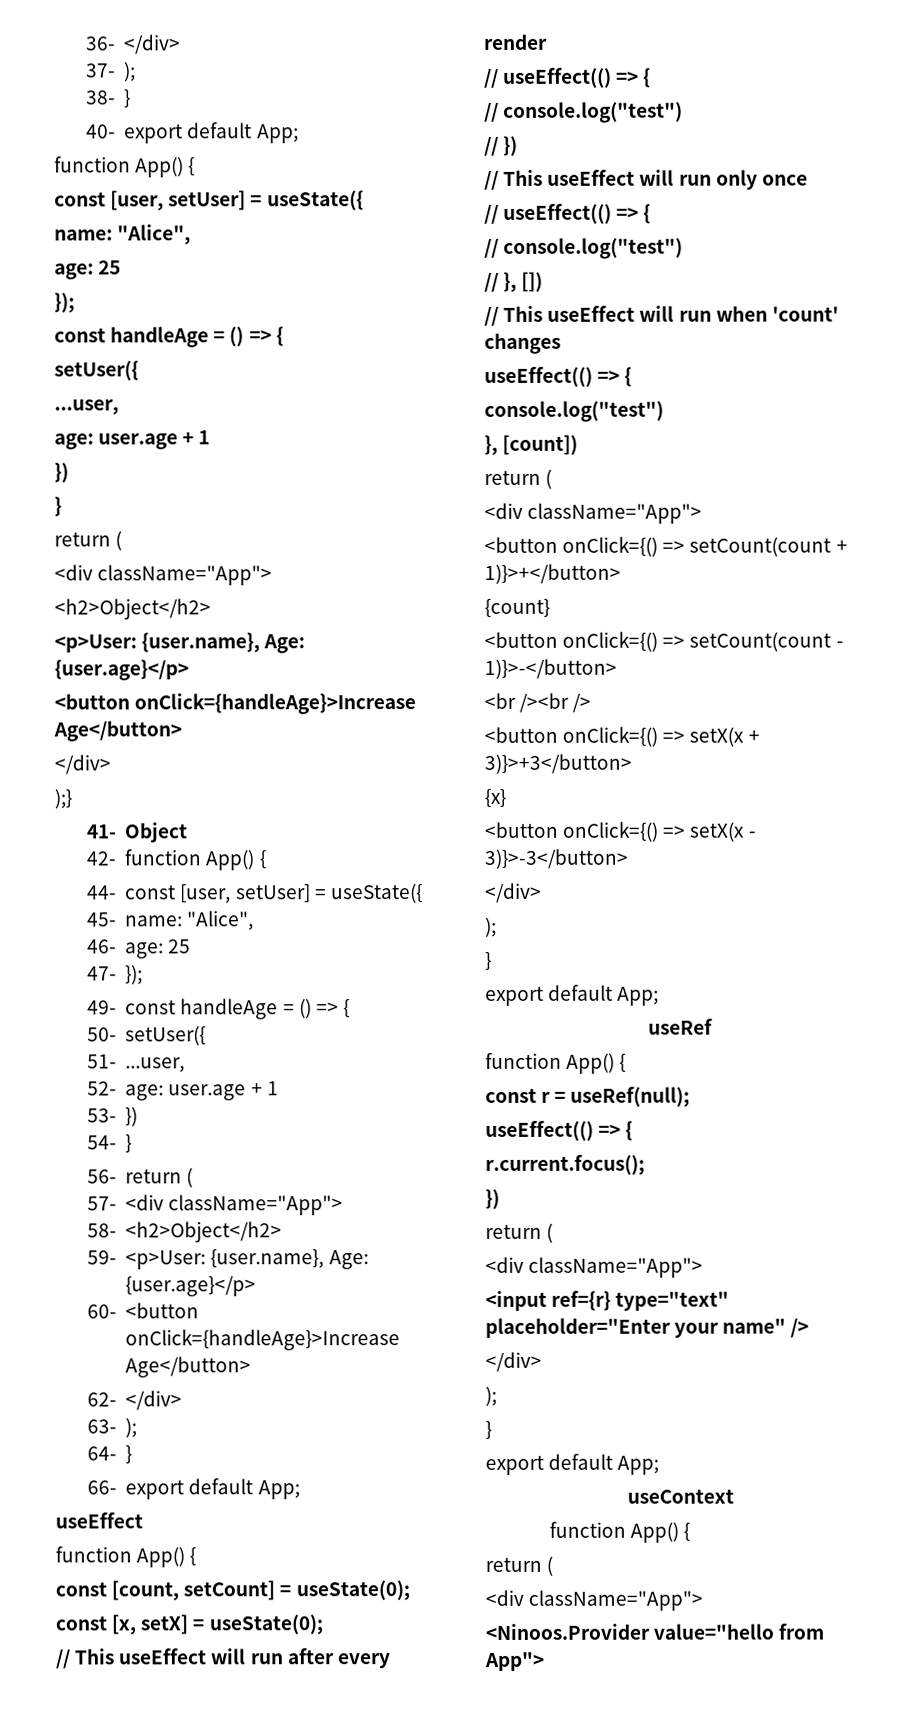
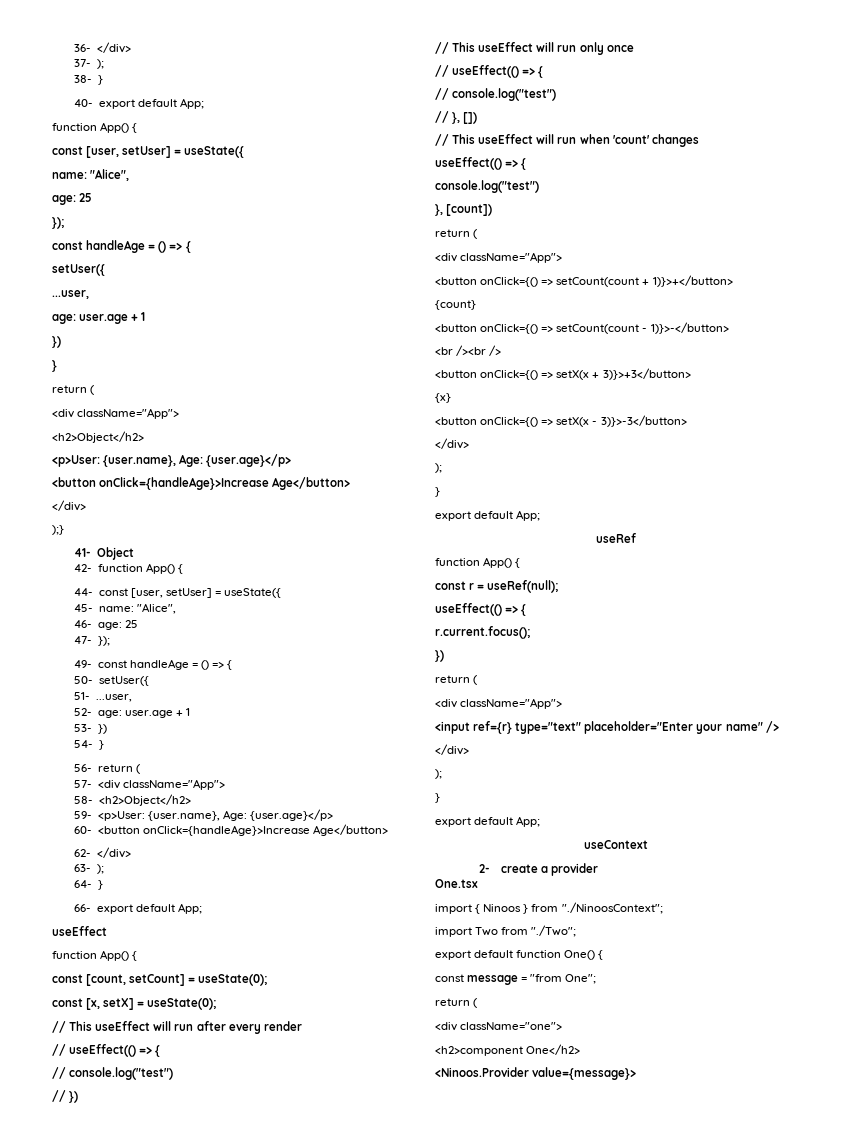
[548,1521,690,1543] [485,1555,554,1576] [485,1589,704,1611] [485,1623,825,1640] [484,1651,544,1671] function App() { // return ( // <div className="App"> // <Ninoos.Provider value="hello from App"> -> [479,863,599,876] [435,879,478,888] [435,902,663,914] [435,925,577,937] [435,950,604,960] [435,974,597,985] [435,998,478,1008] [435,1022,563,1031] [435,1044,581,1056] [435,1067,637,1080] 2- create a provider // One.tsx // import { Ninoos } from "./NinoosContext"; // import Two from "./Two"; // export default function One() { // const message = "from One"; // return ( // <div className="one"> // <h2>component One</h2> // <Ninoos.Provider value={message}>

